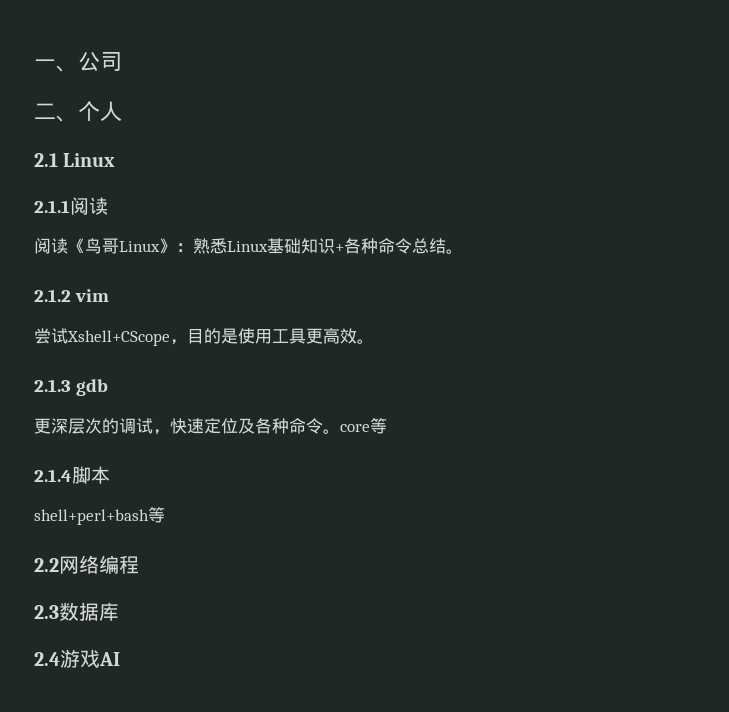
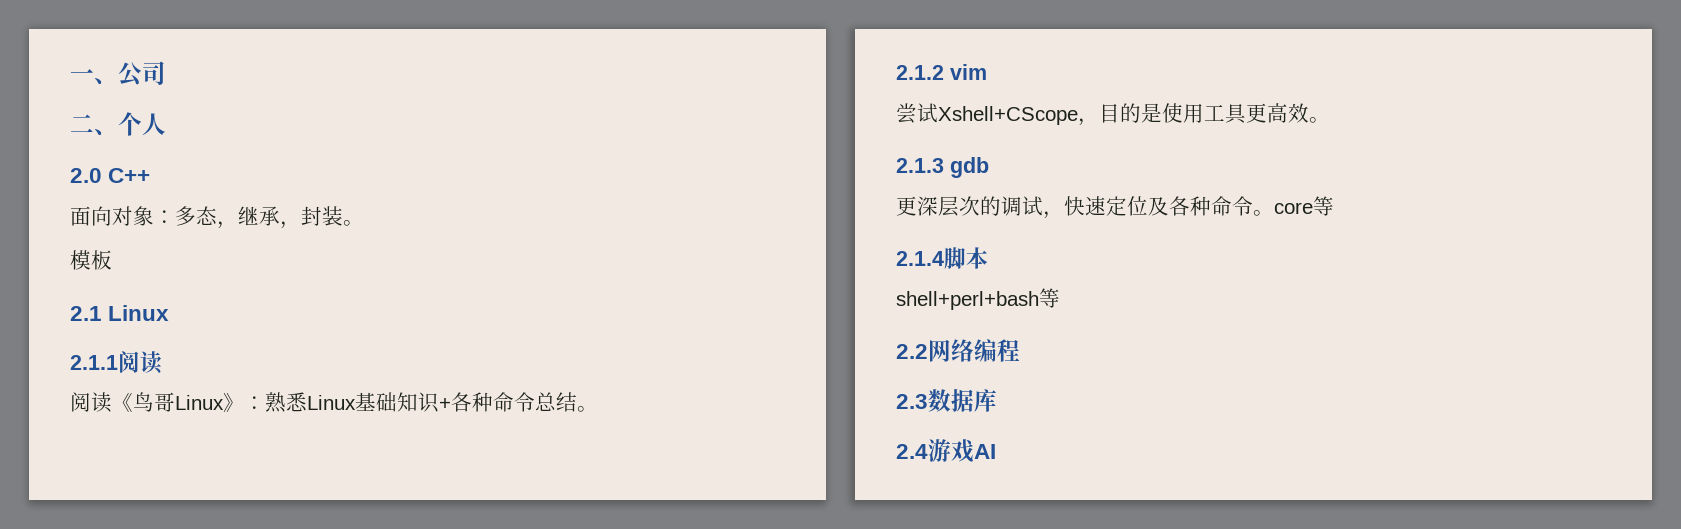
(122, 111) none -> [70,168,151,183] [70,206,364,229] [70,250,112,270] // 2.0 C++ // 面向对象：多态，继承，封装。 // 模板

